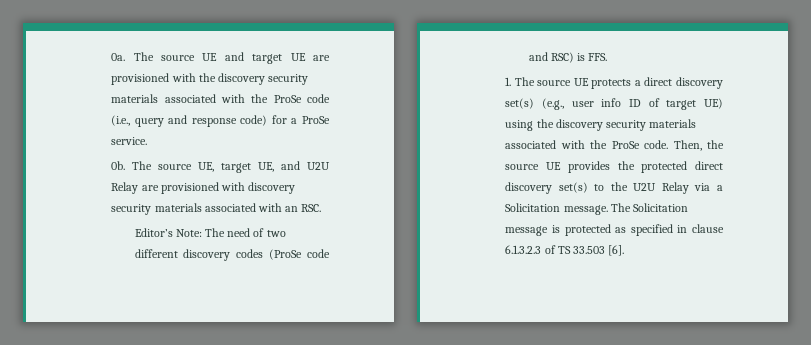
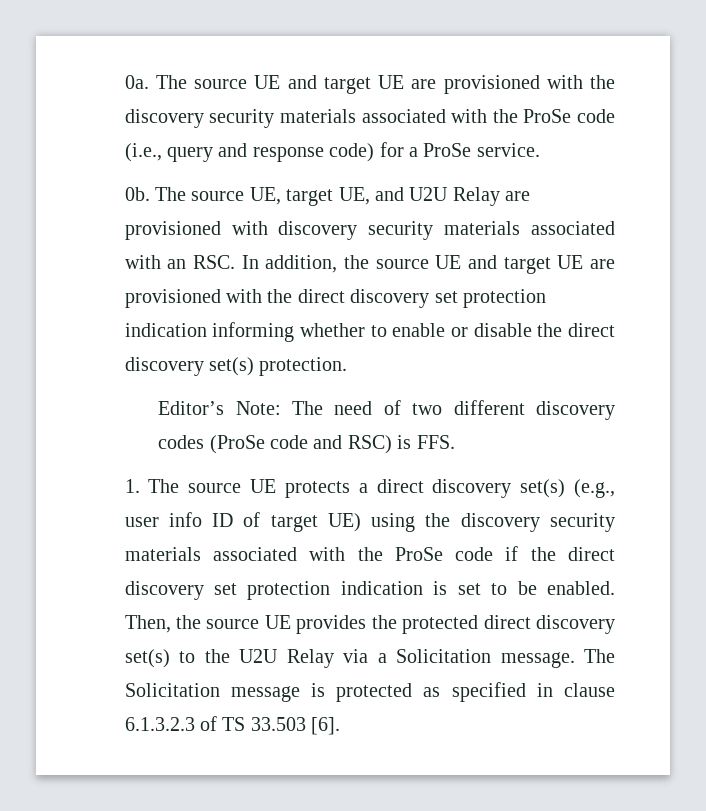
(322, 208) none -> [241,255,616,274] [124,289,547,308] [124,322,616,342] [124,357,348,376] In addition, the source UE and target UE are provisioned with the direct discovery set protection indication informing whether to enable or disable the direct discovery set(s) protection.
[644,140,669,149] code. -> [455,546,616,561] [124,581,616,600] code if the direct discovery set protection indication is set to be enabled.

